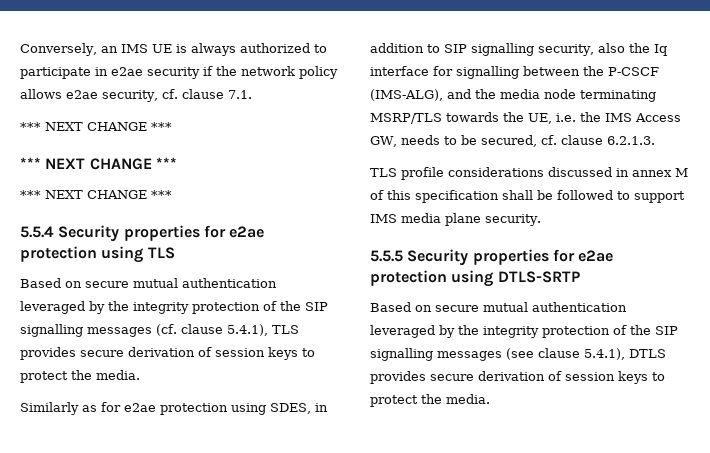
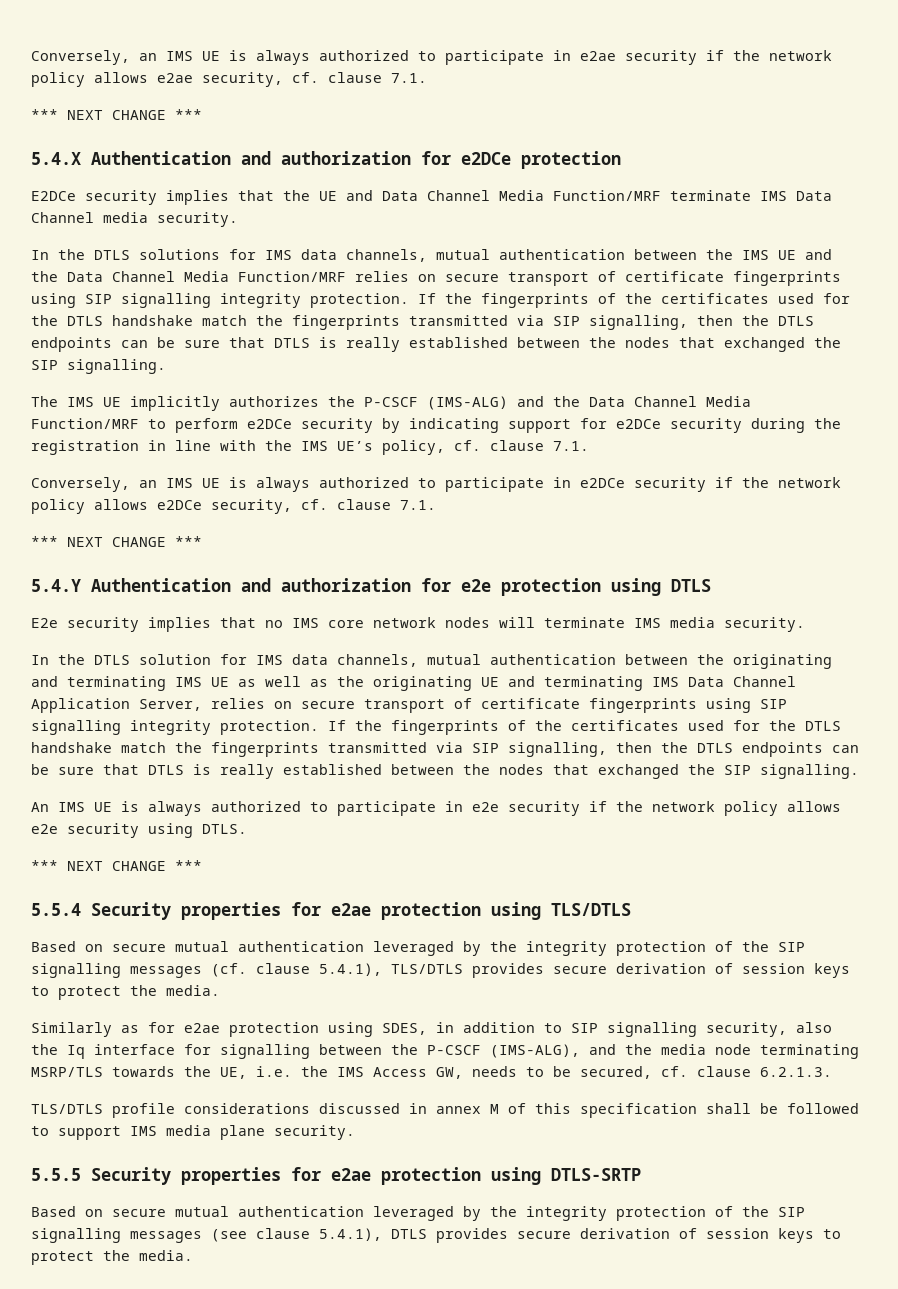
[20,157,177,170] *** NEXT CHANGE *** -> [31,151,621,169] [31,190,832,205] [31,212,238,227] [31,249,832,262] [31,271,841,286] [31,293,850,308] [31,315,814,330] [31,337,841,352] [31,359,166,374] [31,396,751,411] [31,418,841,433] [31,440,589,455] [31,477,841,492] [31,499,436,514] [31,536,202,547] [31,578,711,596] [31,617,805,632] [31,654,832,669] [31,676,796,691] [31,698,787,713] [31,720,841,735] [31,742,859,757] [31,764,859,779] [31,801,841,816] [31,823,247,838] 5.4.X Authentication and authorization for e2DCe protection // E2DCe security implies that the UE and Data Channel Media Function/MRF terminate IMS Data Channel media security. // In the DTLS solutions for IMS data channels, mutual authentication between the IMS UE and the Data Channel Media Function/MRF relies on secure transport of certificate fingerprints using SIP signalling integrity protection. If the fingerprints of the certificates used for the DTLS handshake match the fingerprints transmitted via SIP signalling, then the DTLS endpoints can be sure that DTLS is really established between the nodes that exchanged the SIP signalling. // The IMS UE implicitly authorizes the P-CSCF (IMS-ALG) and the Data Channel Media Function/MRF to perform e2DCe security by indicating support for e2DCe security during the registration in line with the IMS UE’s policy, cf. clause 7.1. // Conversely, an IMS UE is always authorized to participate in e2DCe security if the network policy allows e2DCe security, cf. clause 7.1. // *** NEXT CHANGE *** // 5.4.Y Authentication and authorization for e2e protection using DTLS // E2e security implies that no IMS core network nodes will terminate IMS media security. // In the DTLS solution for IMS data channels, mutual authentication between the originating and terminating IMS UE as well as the originating UE and terminating IMS Data Channel Application Server, relies on secure transport of certificate fingerprints using SIP signalling integrity protection. If the fingerprints of the certificates used for the DTLS handshake match the fingerprints transmitted via SIP signalling, then the DTLS endpoints can be sure that DTLS is really established between the nodes that exchanged the SIP signalling. // An IMS UE is always authorized to participate in e2e security if the network policy allows e2e security using DTLS.
[147,247,175,259] TLS -> [551,903,631,916] TLS/DTLS
[272,325,299,334] TLS -> [391,964,463,974] TLS/DTLS
[370,168,397,177] TLS -> [31,1104,103,1114] TLS/DTLS

